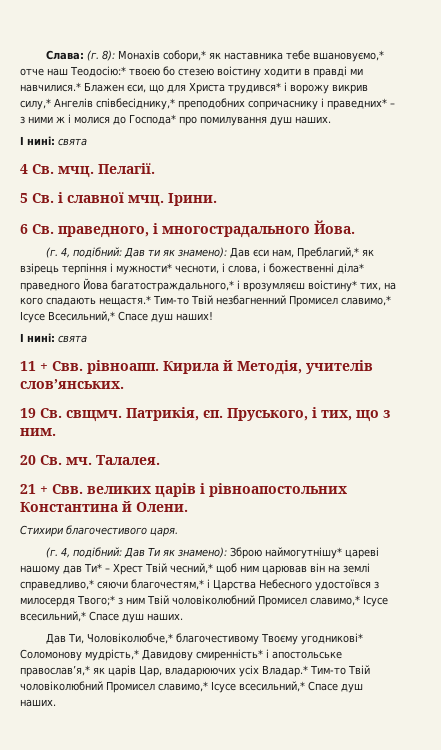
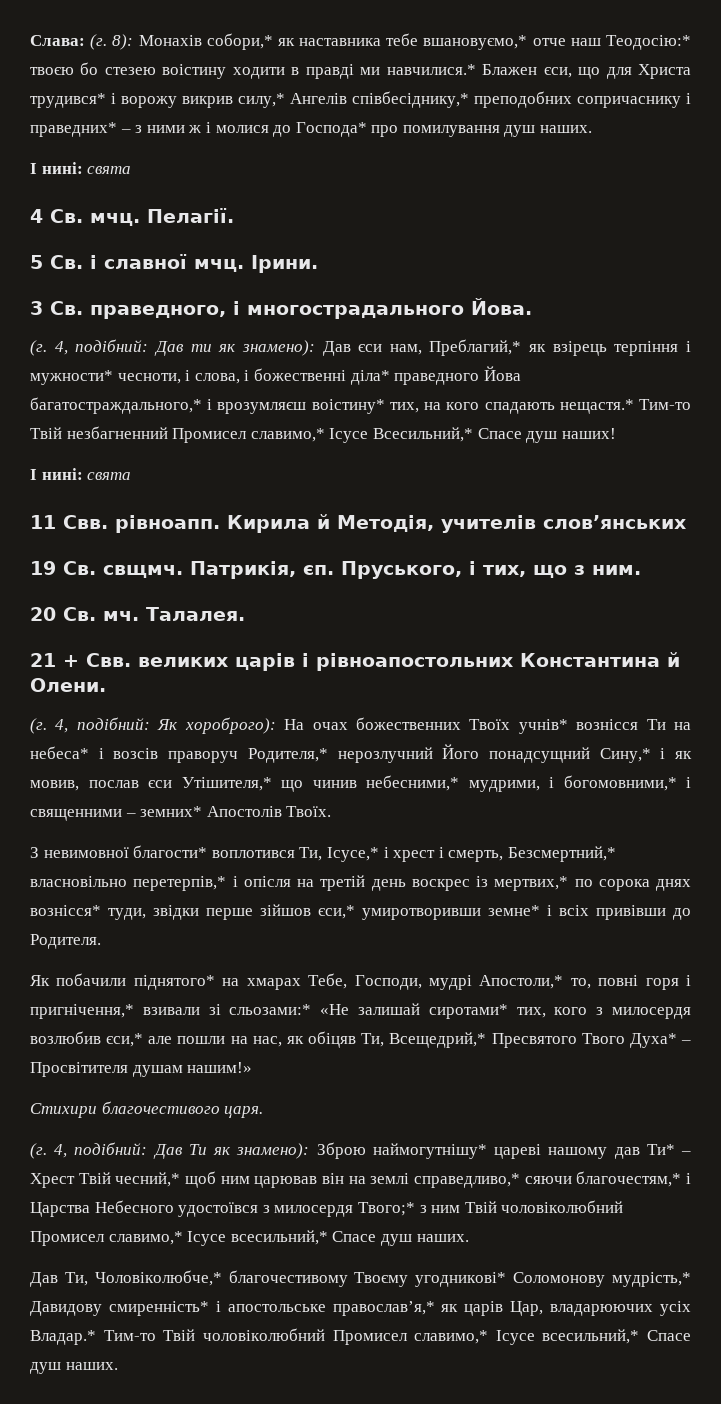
[20,224,28,234] 6 -> [30,301,43,315] 3
[40,363,48,371] + -> (56, 522) none
[20,379,124,389] слов’янських. -> [543,515,686,529] слов’янських
(188, 507) none -> [30,717,691,734] [30,744,693,763] [30,775,691,792] [30,806,332,821] [30,845,616,862] [30,875,691,891] [30,904,691,920] [30,934,101,949] [30,973,691,990] [30,1003,691,1019] [30,1031,691,1048] [30,1062,253,1077] // (г. 4, подібний: Як хороброго): На очах божественних Твоїх учнів* вознісся Ти на небеса* і возсів праворуч Родителя,* нерозлучний Його понадсущний Сину,* і як мовив, послав єси Утішителя,* що чинив небесними,* мудрими, і богомовними,* і священними – земних* Апостолів Твоїх. // З невимовної благости* воплотився Ти, Ісусе,* і хрест і смерть, Безсмертний,* власновільно перетерпів,* і опісля на третій день воскрес із мертвих,* по сорока днях вознісся* туди, звідки перше зійшов єси,* умиротворивши земне* і всіх привівши до Родителя. // Як побачили піднятого* на хмарах Тебе, Господи, мудрі Апостоли,* то, повні горя і пригнічення,* взивали зі сльозами:* «Не залишай сиротами* тих, кого з милосердя возлюбив єси,* але пошли на нас, як обіцяв Ти, Всещедрий,* Пресвятого Твого Духа* – Просвітителя душам нашим!»

